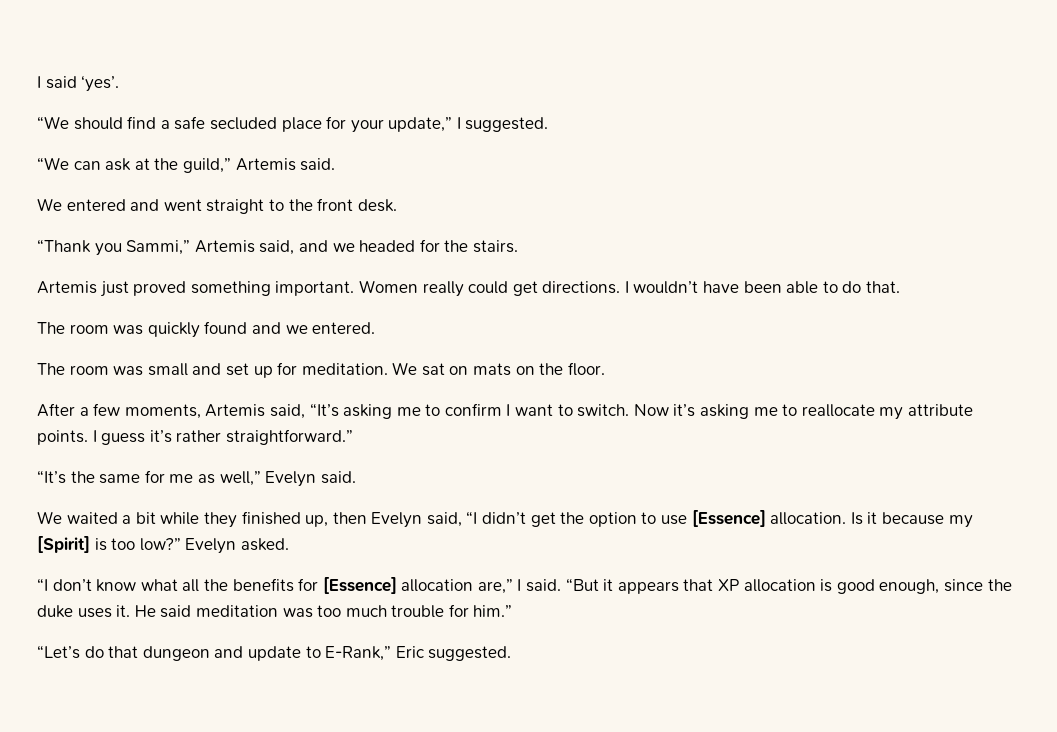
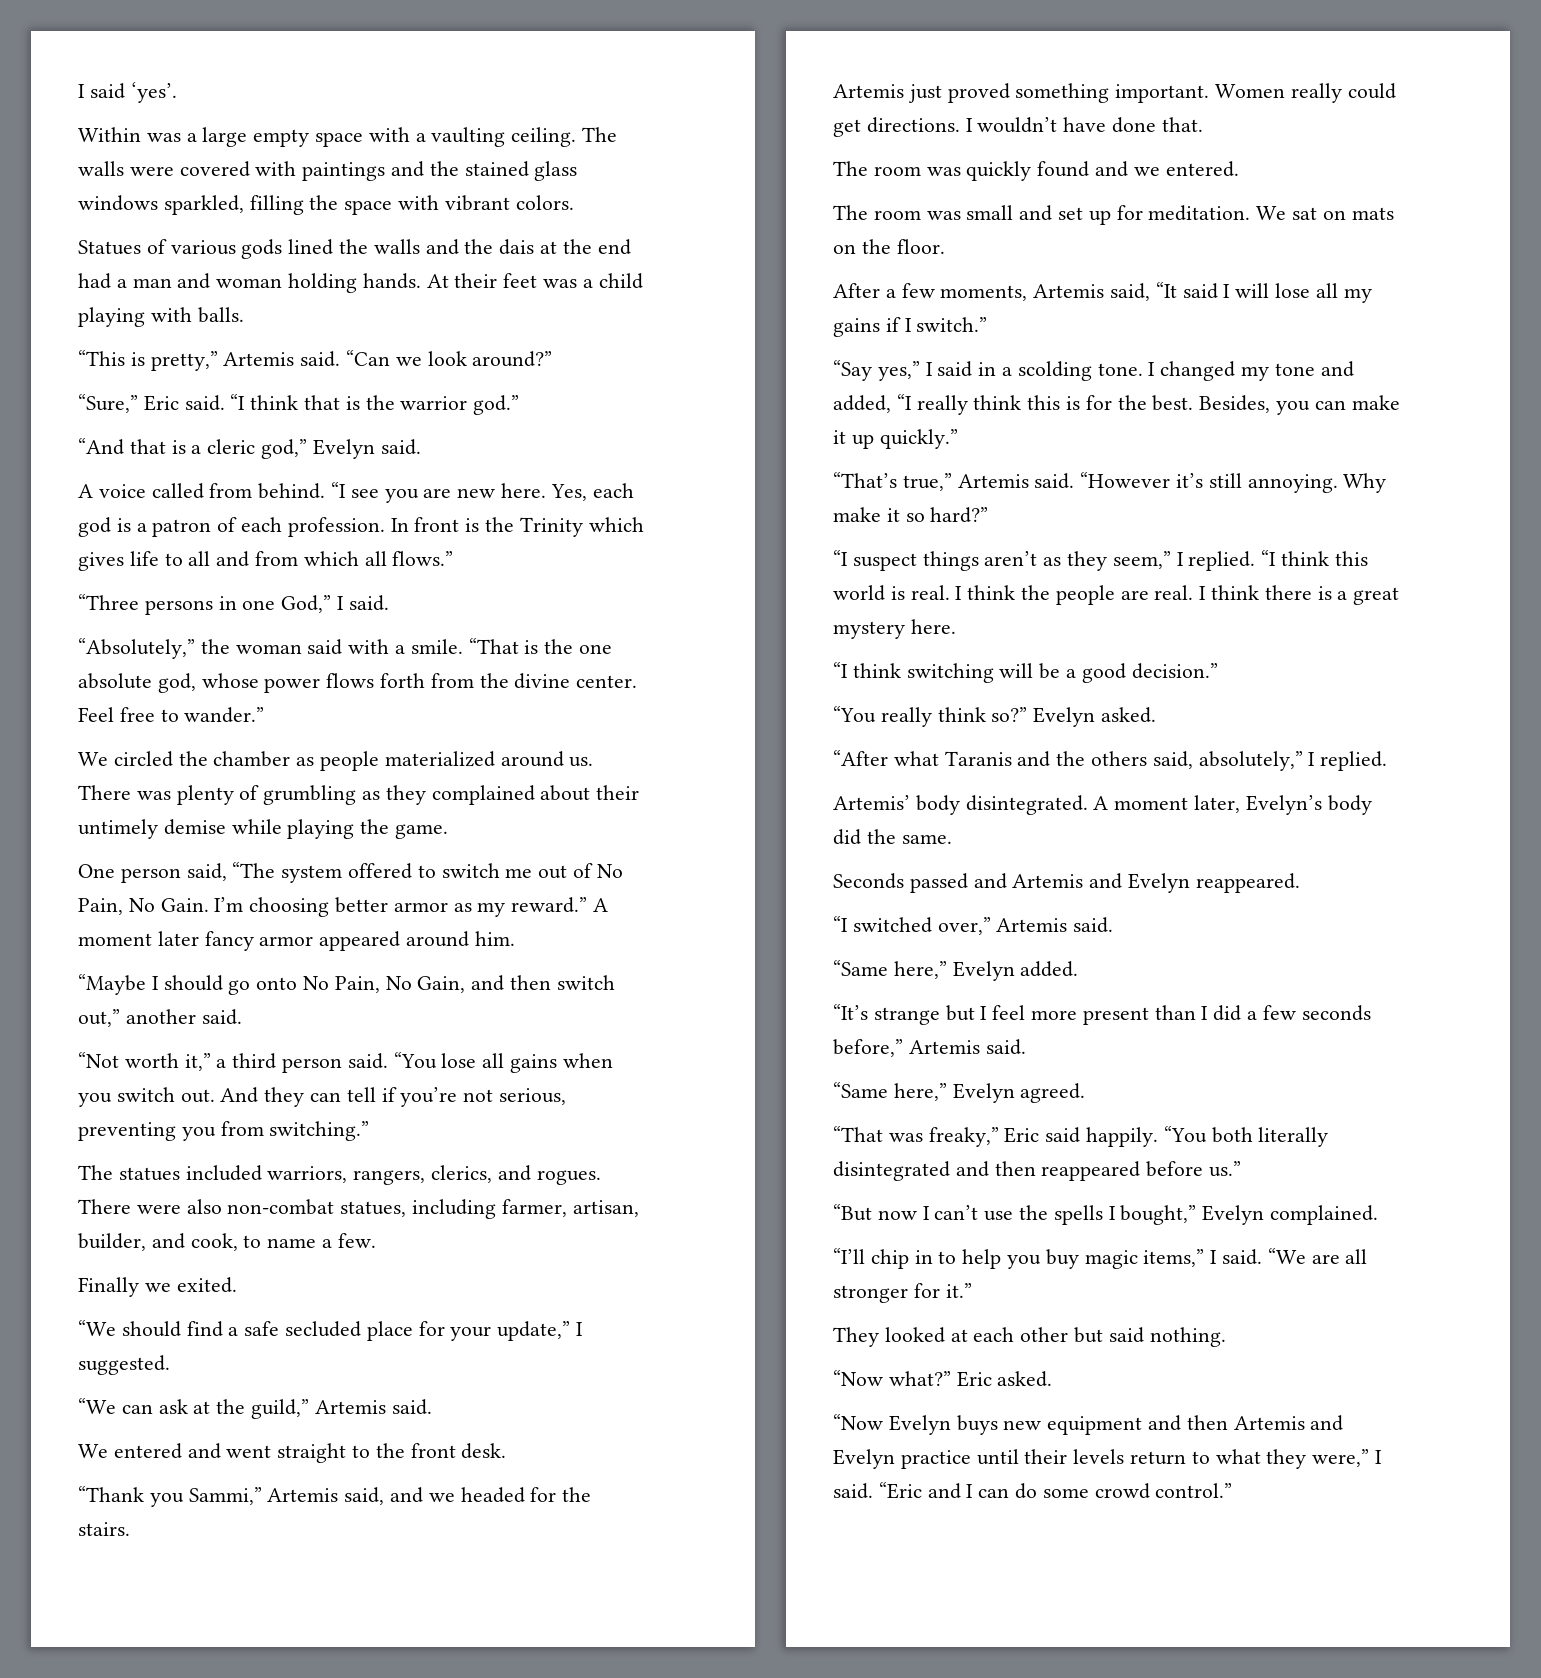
(120, 83) none -> [78,127,618,147] [78,161,578,181] [78,195,574,215] [78,239,631,259] [78,273,643,293] [78,307,244,327] [78,350,553,371] [78,394,520,415] [78,438,421,459] [78,482,634,503] [78,517,644,537] [78,551,454,571] [78,594,389,615] [78,638,613,659] [78,673,638,693] [78,707,265,723] [78,751,594,771] [78,785,640,805] [78,819,449,839] [78,862,623,883] [78,897,609,917] [78,931,515,951] [78,974,615,995] [78,1009,242,1027] [78,1052,613,1073] [78,1087,567,1107] [78,1121,370,1141] [78,1165,601,1185] [78,1199,639,1219] [78,1233,376,1251] [78,1277,237,1297] // Within was a large empty space with a vaulting ceiling. The walls were covered with paintings and the stained glass windows sparkled, filling the space with vibrant colors. // Statues of various gods lined the walls and the dais at the end had a man and woman holding hands. At their feet was a child playing with balls. // “This is pretty,” Artemis said. “Can we look around?” // “Sure,” Eric said. “I think that is the warrior god.” // “And that is a cleric god,” Evelyn said. // A voice called from behind. “I see you are new here. Yes, each god is a patron of each profession. In front is the Trinity which gives life to all and from which all flows.” // “Three persons in one God,” I said. // “Absolutely,” the woman said with a smile. “That is the one absolute god, whose power flows forth from the divine center. Feel free to wander.” // We circled the chamber as people materialized around us. There was plenty of grumbling as they complained about their untimely demise while playing the game. // One person said, “The system offered to switch me out of No Pain, No Gain. I’m choosing better armor as my reward.” A moment later fancy armor appeared around him. // “Maybe I should go onto No Pain, No Gain, and then switch out,” another said. // “Not worth it,” a third person said. “You lose all gains when you switch out. And they can tell if you’re not serious, preventing you from switching.” // The statues included warriors, rangers, clerics, and rogues. There were also non-combat statues, including farmer, artisan, builder, and cook, to name a few. // Finally we exited.
[743,281,862,294] been able to do -> [1112,117,1157,133] done
[309,403,973,420] [37,429,353,445] [37,470,356,487] [37,510,973,528] [37,536,289,554] [37,577,1012,594] [37,604,513,618] [37,645,512,661] “It’s asking me to confirm I want to switch. Now it’s asking me to reallocate my attribute points. I guess it’s rather straightforward.” // “It’s the same for me as well,” Evelyn said. // We waited a bit while they finished up, then Evelyn said, “I didn’t get the option to use [Essence] allocation. Is it because my [Spirit] is too low?” Evelyn asked. // “I don’t know what all the benefits for [Essence] allocation are,” I said. “But it appears that XP allocation is good enough, since the duke uses it. He said meditation was too much trouble for him.” // “Let’s do that dungeon and update to E-Rank,” Eric suggested. -> [1155,282,1372,303] [833,317,988,337] [833,360,1354,381] [833,394,1400,415] [833,429,958,449] [833,472,1387,493] [833,507,989,523] [833,550,1368,571] [833,585,1400,605] [833,619,956,639] [833,662,1218,683] [833,706,1157,727] [833,750,1388,771] [833,795,1372,815] [833,829,952,845] [833,873,1300,893] [833,916,1114,935] [833,960,1079,981] [833,1004,1371,1025] [833,1039,1026,1057] [833,1082,1086,1103] [833,1126,1329,1147] [833,1161,1242,1181] [833,1204,1379,1225] [833,1248,1368,1269] [833,1283,972,1303] [833,1327,1226,1347] [833,1370,1053,1387] [833,1414,1344,1435] [833,1449,1383,1469] [833,1482,1233,1499] “It said I will lose all my gains if I switch.” // “Say yes,” I said in a scolding tone. I changed my tone and added, “I really think this is for the best. Besides, you can make it up quickly.” // “That’s true,” Artemis said. “However it’s still annoying. Why make it so hard?” // “I suspect things aren’t as they seem,” I replied. “I think this world is real. I think the people are real. I think there is a great mystery here. // “I think switching will be a good decision.” // “You really think so?” Evelyn asked. // “After what Taranis and the others said, absolutely,” I replied. // Artemis’ body disintegrated. A moment later, Evelyn’s body did the same. // Seconds passed and Artemis and Evelyn reappeared. // “I switched over,” Artemis said. // “Same here,” Evelyn added. // “It’s strange but I feel more present than I did a few seconds before,” Artemis said. // “Same here,” Evelyn agreed. // “That was freaky,” Eric said happily. “You both literally disintegrated and then reappeared before us.” // “But now I can’t use the spells I bought,” Evelyn complained. // “I’ll chip in to help you buy magic items,” I said. “We are all stronger for it.” // They looked at each other but said nothing. // “Now what?” Eric asked. // “Now Evelyn buys new equipment and then Artemis and Evelyn practice until their levels return to what they were,” I said. “Eric and I can do some crowd control.”

